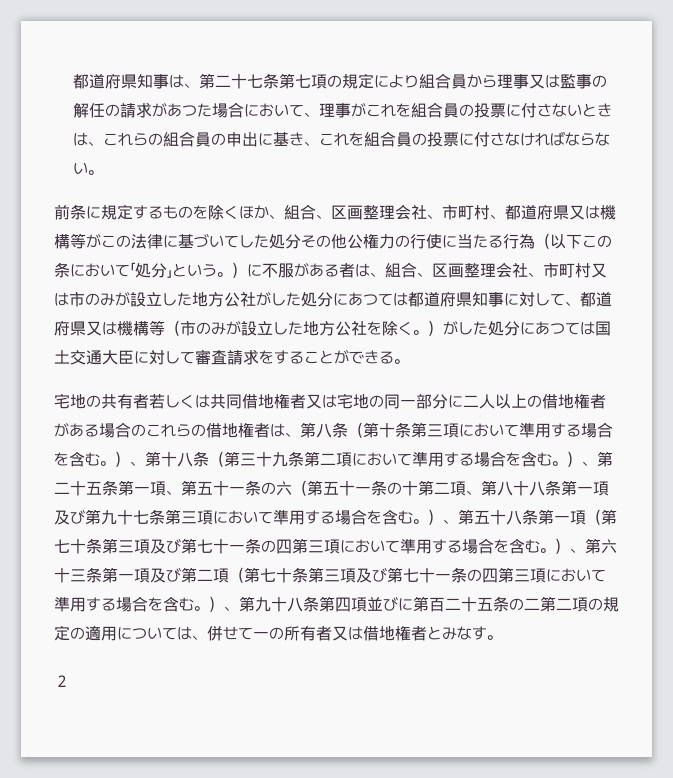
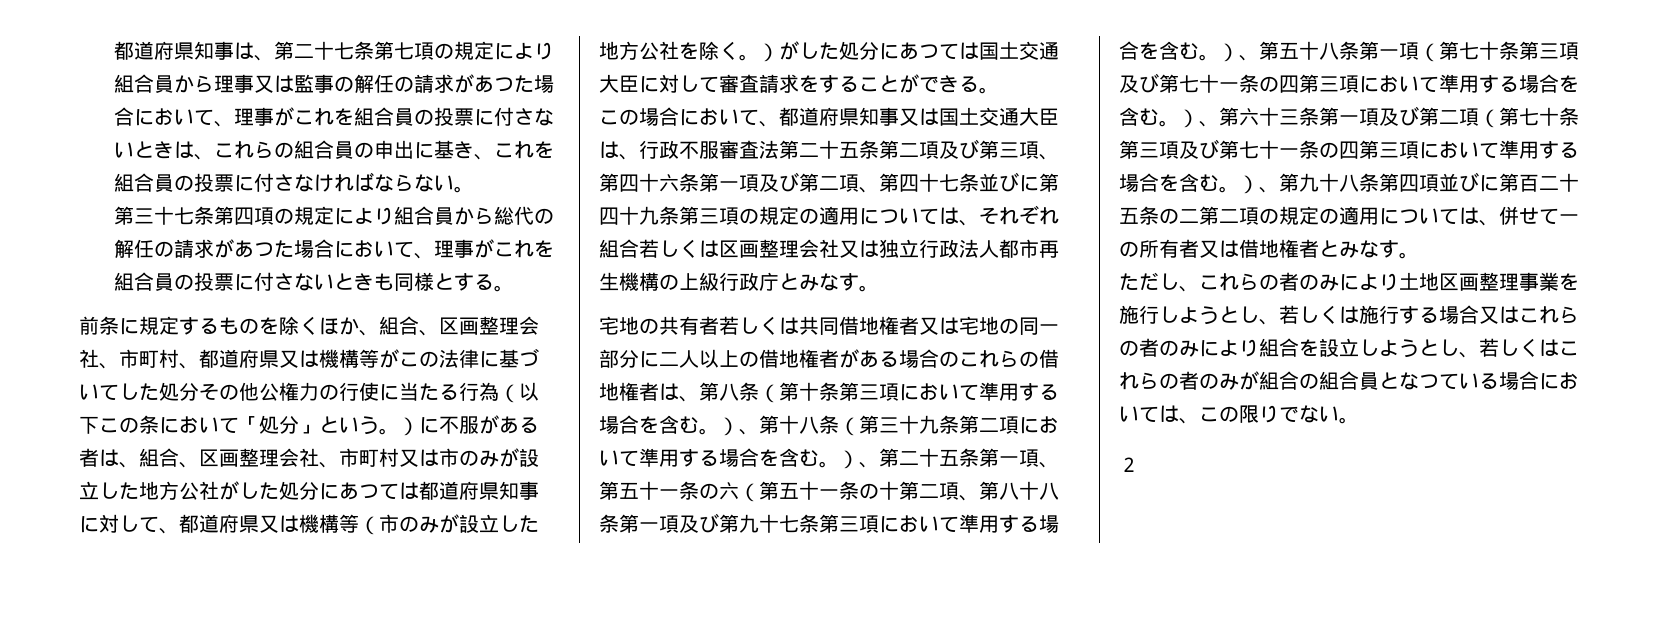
(104, 172) none -> [113,206,554,225] [113,239,554,259] [113,272,514,292] // 第三十七条第四項の規定により組合員から総代の解任の請求があつた場合において、理事がこれを組合員の投票に付さないときも同様とする。
(409, 361) none -> [599,107,1059,127] [599,139,1059,160] [599,172,1059,193] [599,205,1059,226] [599,239,1059,258] [599,272,879,292] // この場合において、都道府県知事又は国土交通大臣は、行政不服審査法第二十五条第二項及び第三項、第四十六条第一項及び第二項、第四十七条並びに第四十九条第三項の規定の適用については、それぞれ組合若しくは区画整理会社又は独立行政法人都市再生機構の上級行政庁とみなす。
(502, 637) none -> [1119,272,1579,292] [1119,305,1579,325] [1119,338,1579,358] [1119,371,1579,390] [1119,405,1359,424] // ただし、これらの者のみにより土地区画整理事業を施行しようとし、若しくは施行する場合又はこれらの者のみにより組合を設立しようとし、若しくはこれらの者のみが組合の組合員となつている場合においては、この限りでない。

